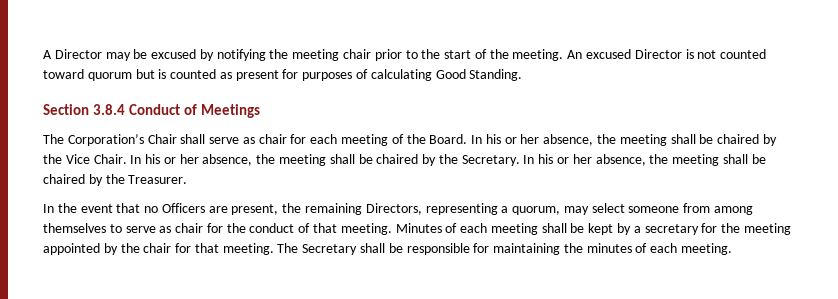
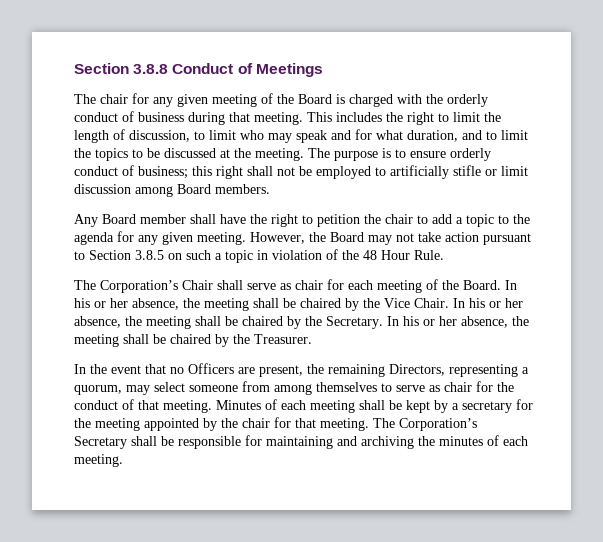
[43,49,767,61] [43,69,523,81] [43,104,261,118] A Director may be excused by notifying the meeting chair prior to the start of the meeting. An excused Director is not counted toward quorum but is counted as present for purposes of calculating Good Standing. // Section 3.8.4 Conduct of Meetings -> [74,63,323,77] [74,93,488,107] [74,111,501,125] [74,129,528,143] [74,148,491,161] [74,165,528,179] [74,184,270,197] [74,214,530,227] [74,231,531,245] [74,249,444,263] Section 3.8.8 Conduct of Meetings // The chair for any given meeting of the Board is charged with the orderly conduct of business during that meeting. This includes the right to limit the length of discussion, to limit who may speak and for what duration, and to limit the topics to be discussed at the meeting. The purpose is to ensure orderly conduct of business; this right shall not be employed to artificially stifle or limit discussion among Board members. // Any Board member shall have the right to petition the chair to add a topic to the agenda for any given meeting. However, the Board may not take action pursuant to Section 3.8.5 on such a topic in violation of the 48 Hour Rule.
(299, 248) none -> [399,418,477,431] Corporation’s
(561, 249) none -> [337,436,414,449] and archiving

